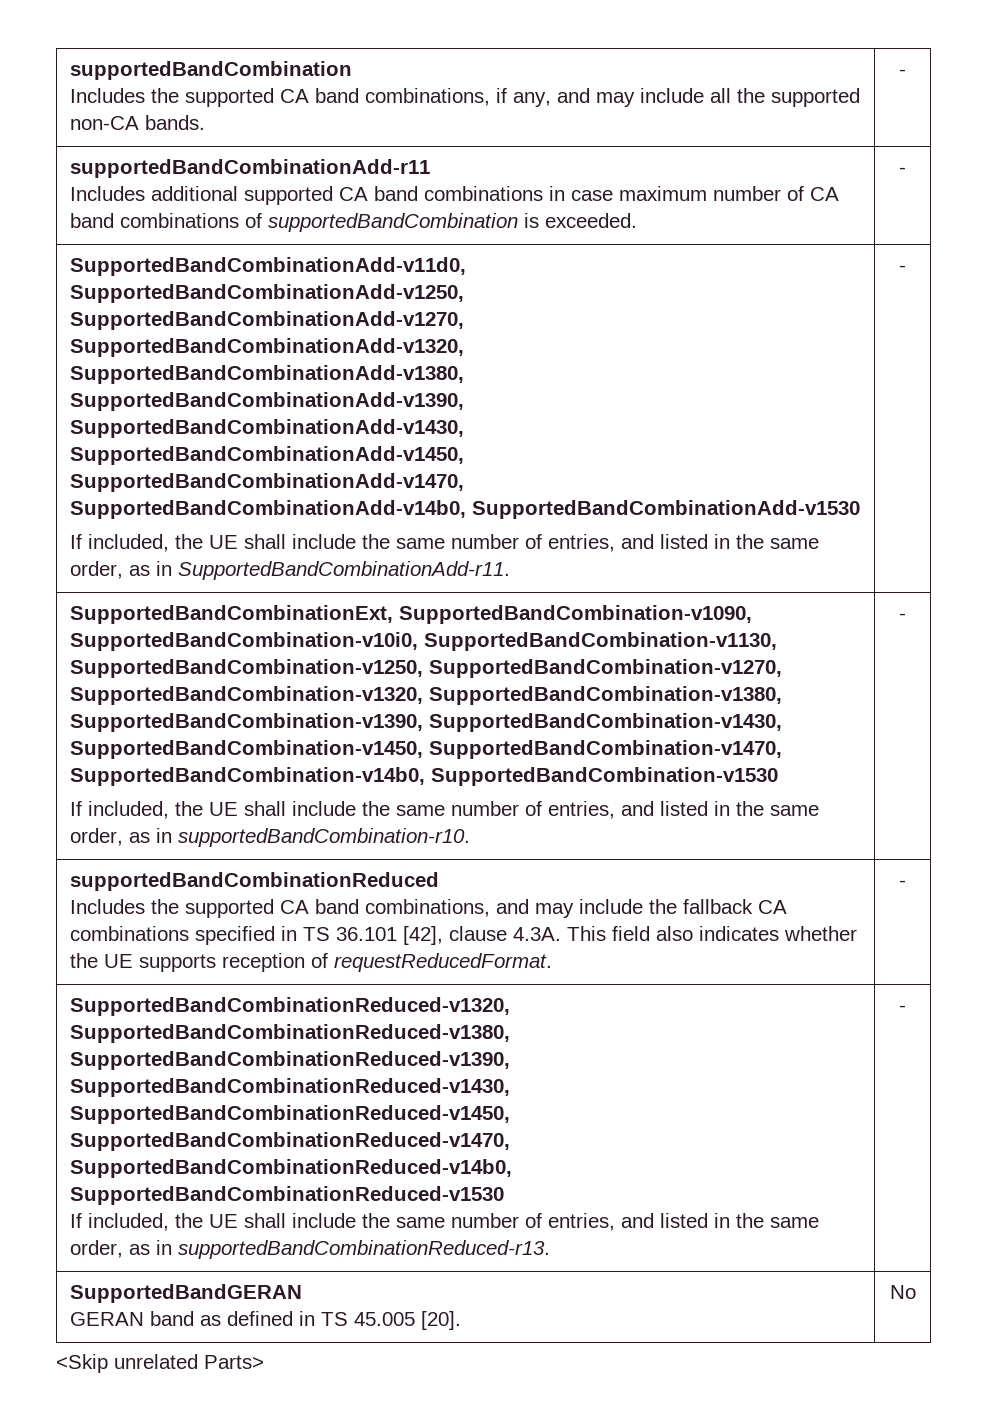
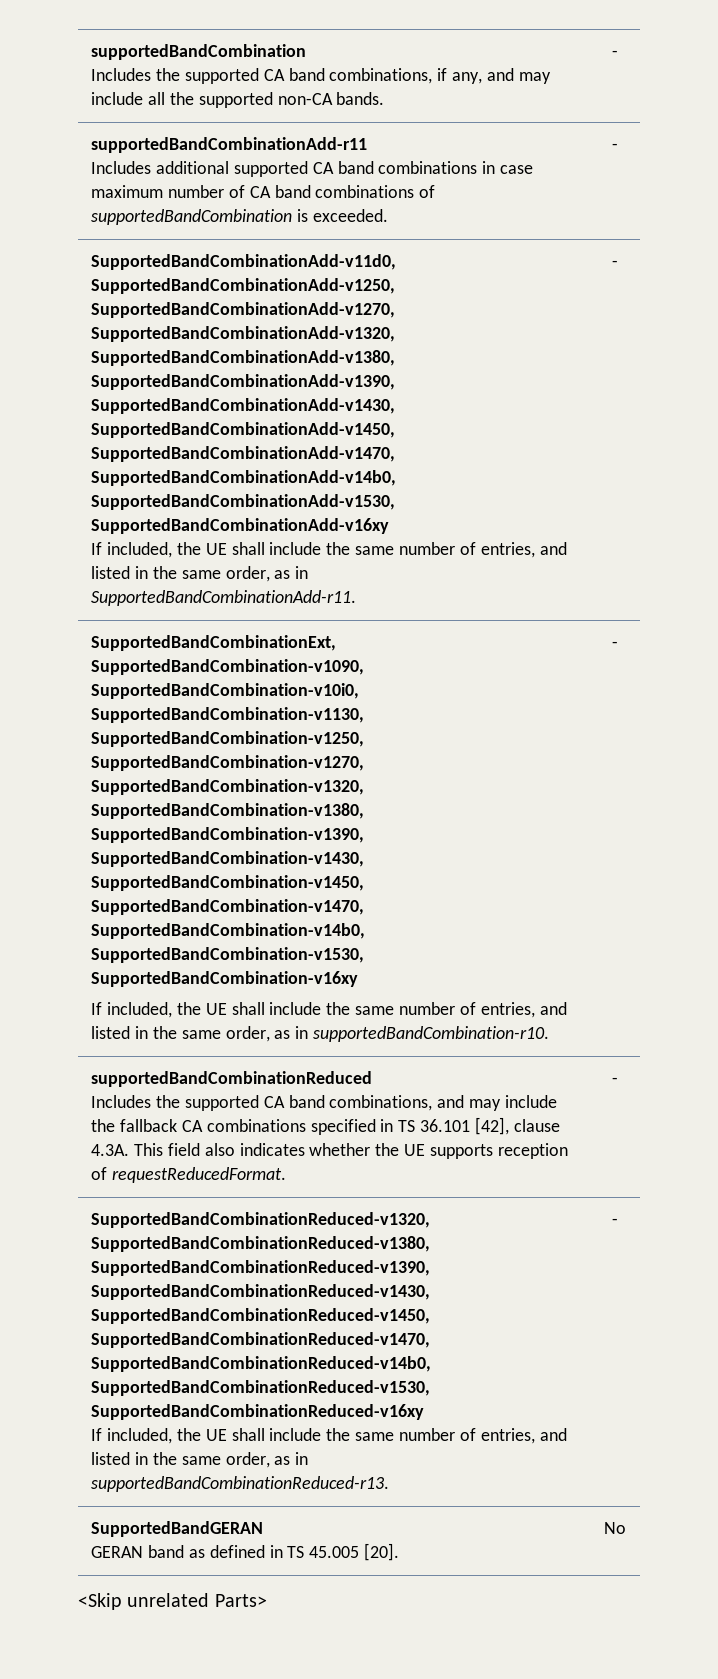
[472,500,861,519] SupportedBandCombinationAdd-v1530 -> [91,494,396,510] [91,518,390,534] SupportedBandCombinationAdd-v1530, SupportedBandCombinationAdd-v16xy
[431,767,779,786] SupportedBandCombination-v1530 -> [91,947,365,963] [91,971,359,987] SupportedBandCombination-v1530, SupportedBandCombination-v16xy
[70,1186,505,1205] SupportedBandCombinationReduced-v1530 -> [91,1380,431,1396] [91,1404,425,1420] SupportedBandCombinationReduced-v1530, SupportedBandCombinationReduced-v16xy

